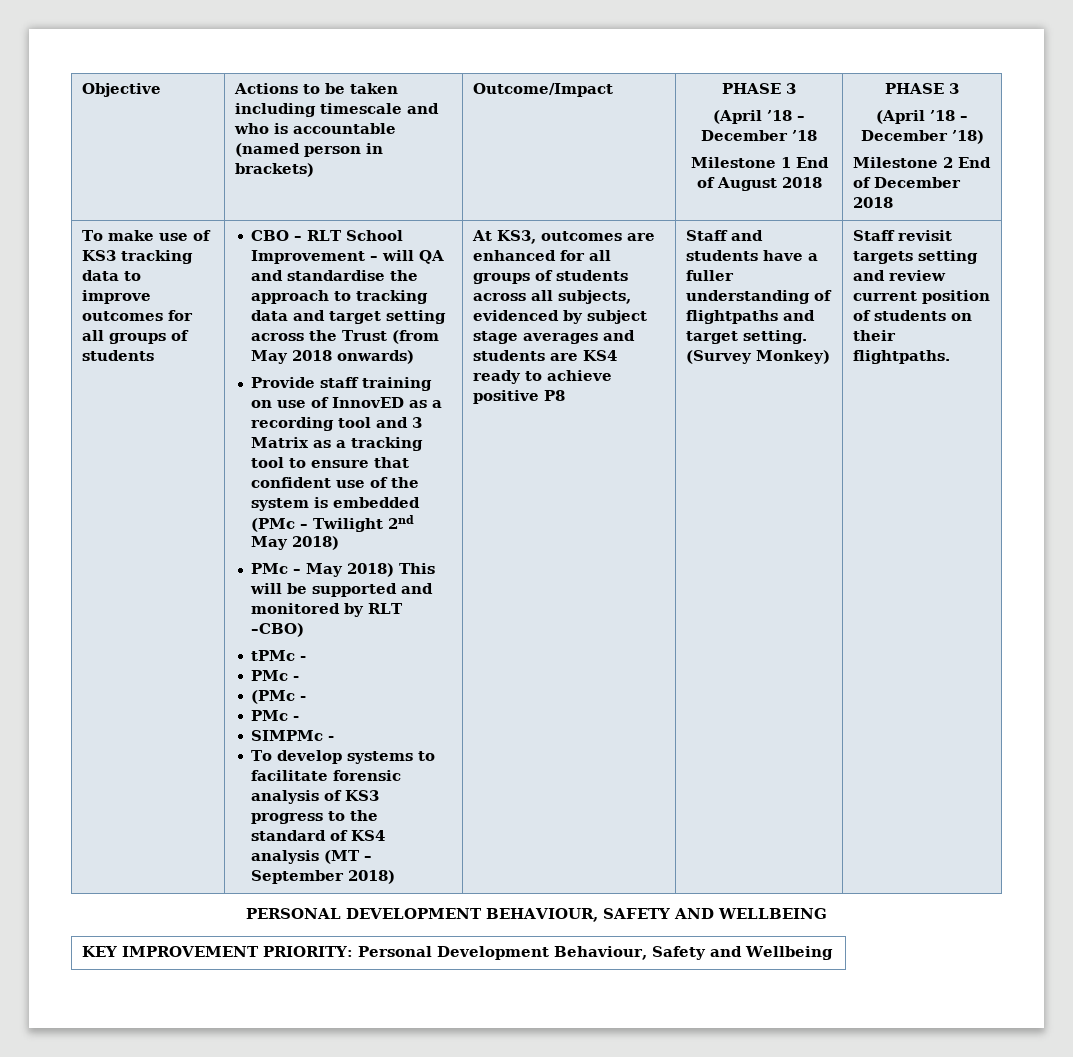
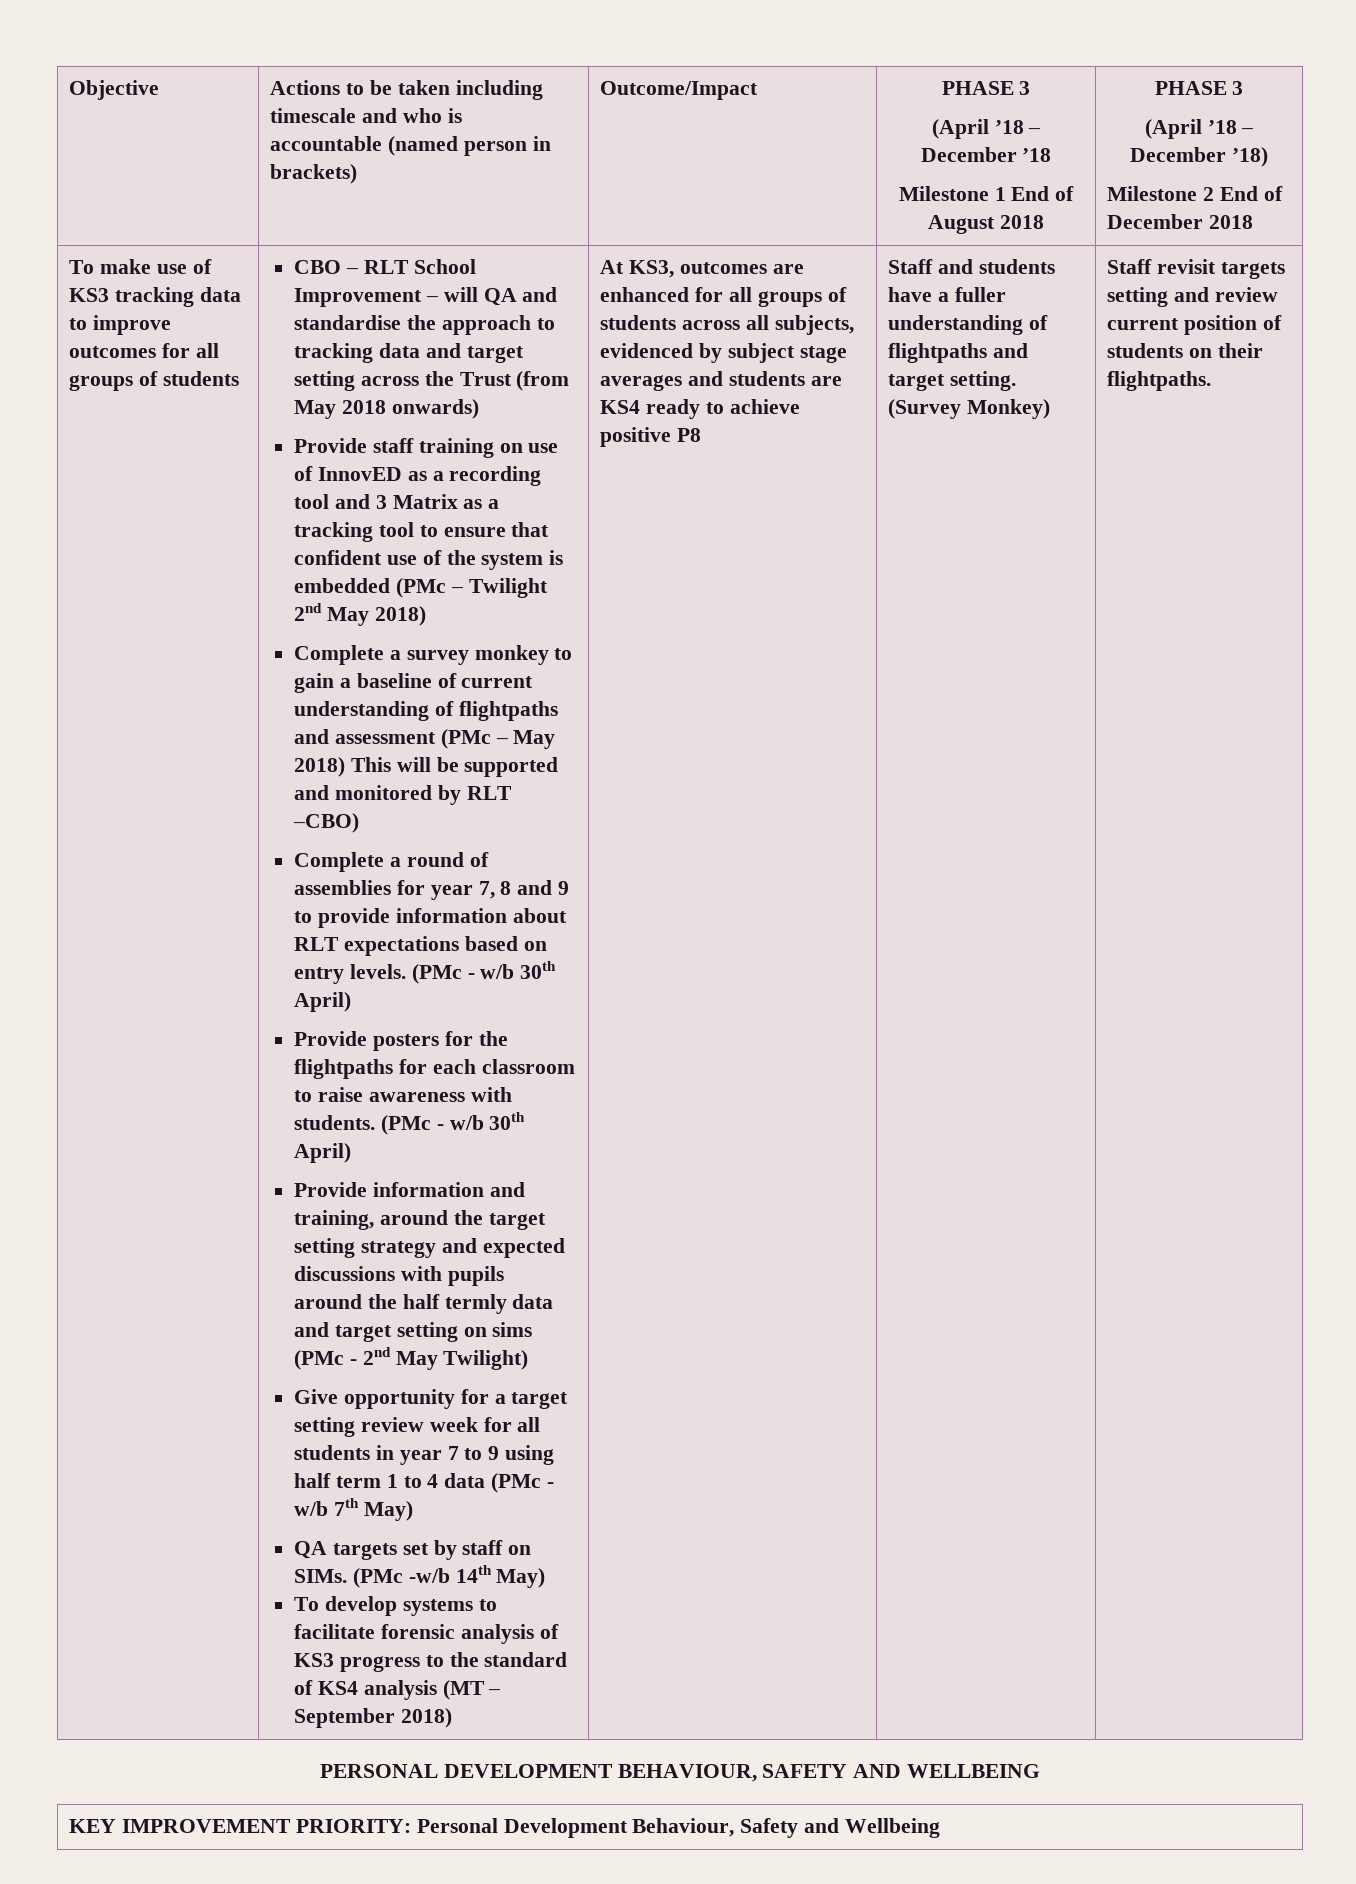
[251,563,289,574] PMc -> [294,645,573,665] [294,673,534,693] [294,701,558,721] [294,729,491,749] Complete a survey monkey to gain a baseline of current understanding of flightpaths and assessment (PMc
[251,650,307,661] [251,670,300,681] [251,690,307,704] [251,710,300,721] [251,730,335,741] tPMc - // PMc - // (PMc - // PMc - // SIMPMc - -> [294,852,489,872] [294,880,569,900] [294,908,567,928] [294,936,547,956] [294,961,557,984] [294,992,352,1012] [294,1031,508,1051] [294,1059,575,1079] [294,1087,512,1102] [294,1112,526,1135] [294,1143,352,1163] [294,1182,525,1197] [294,1210,546,1230] [294,1238,565,1258] [294,1266,504,1286] [294,1294,554,1314] [294,1322,533,1342] [294,1347,529,1370] [294,1389,569,1409] [294,1417,541,1437] [294,1445,554,1465] [294,1473,554,1493] [294,1498,413,1521] [294,1540,532,1560] [294,1565,546,1588] Complete a round of assemblies for year 7, 8 and 9 to provide information about RLT expectations based on entry levels. (PMc - w/b 30th April) // Provide posters for the flightpaths for each classroom to raise awareness with students. (PMc - w/b 30th April) // Provide information and training, around the target setting strategy and expected discussions with pupils around the half termly data and target setting on sims (PMc - 2nd May Twilight) // Give opportunity for a target setting review week for all students in year 7 to 9 using half term 1 to 4 data (PMc - w/b 7th May) // QA targets set by staff on SIMs. (PMc -w/b 14th May)

